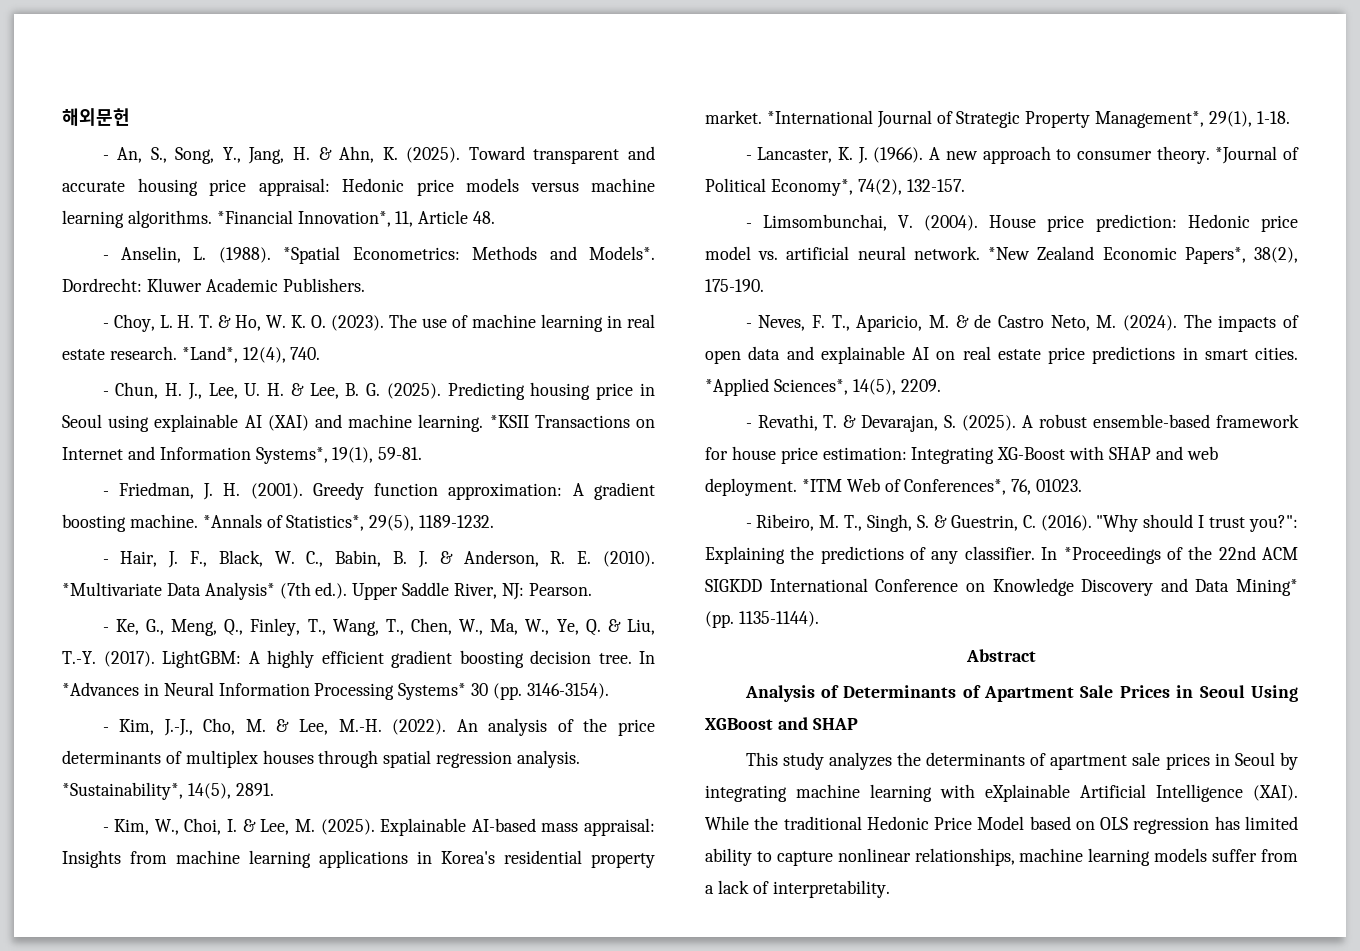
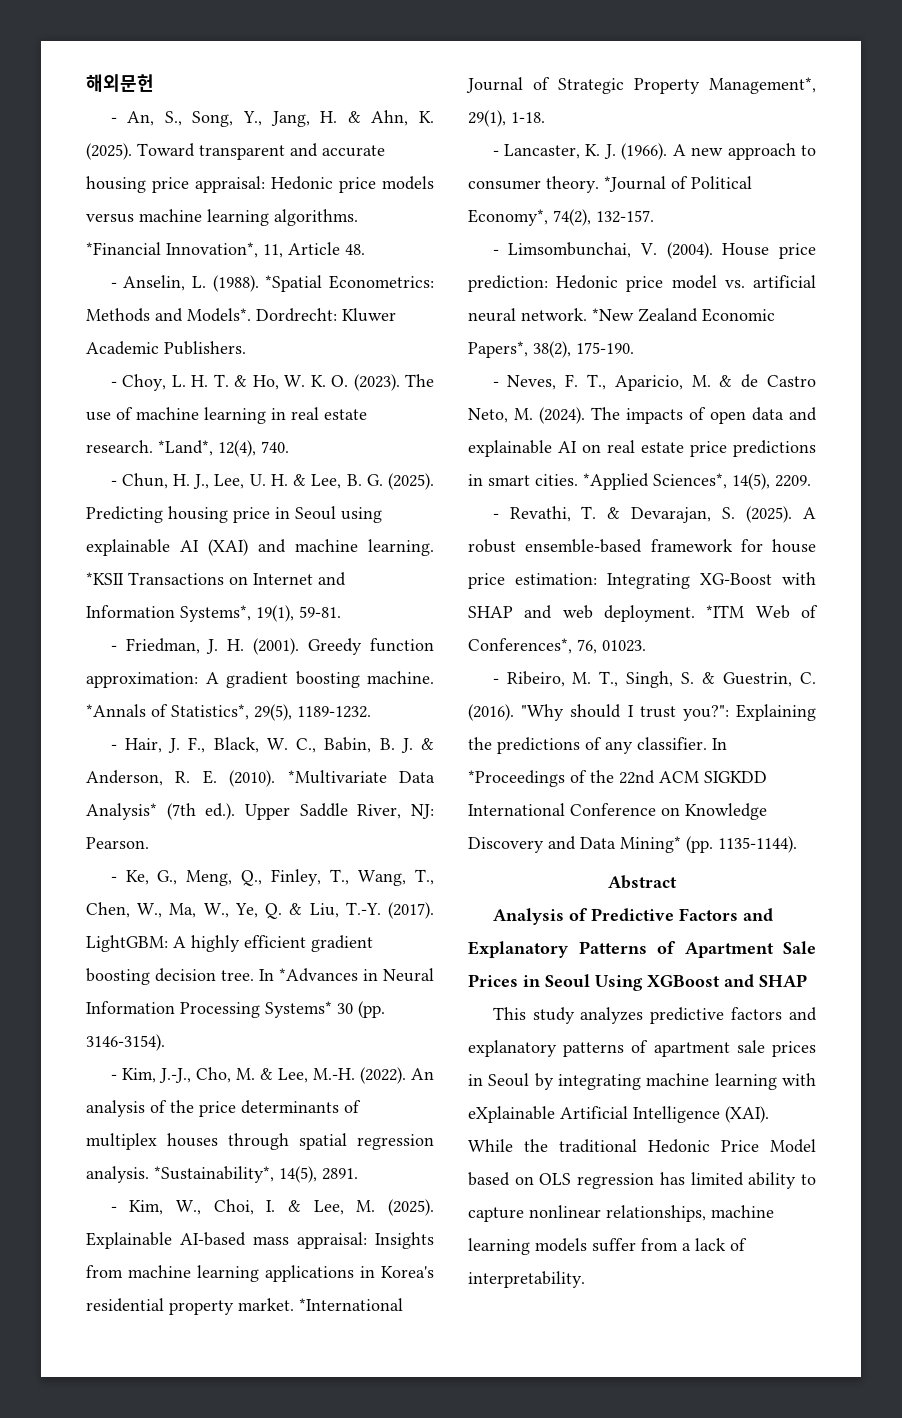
[843,685,957,698] Determinants -> [590,908,773,921] [468,941,647,958] Predictive Factors and Explanatory Patterns
[896,752,1026,766] the determinants -> [650,1007,817,1024] [468,1040,625,1057] predictive factors and explanatory patterns

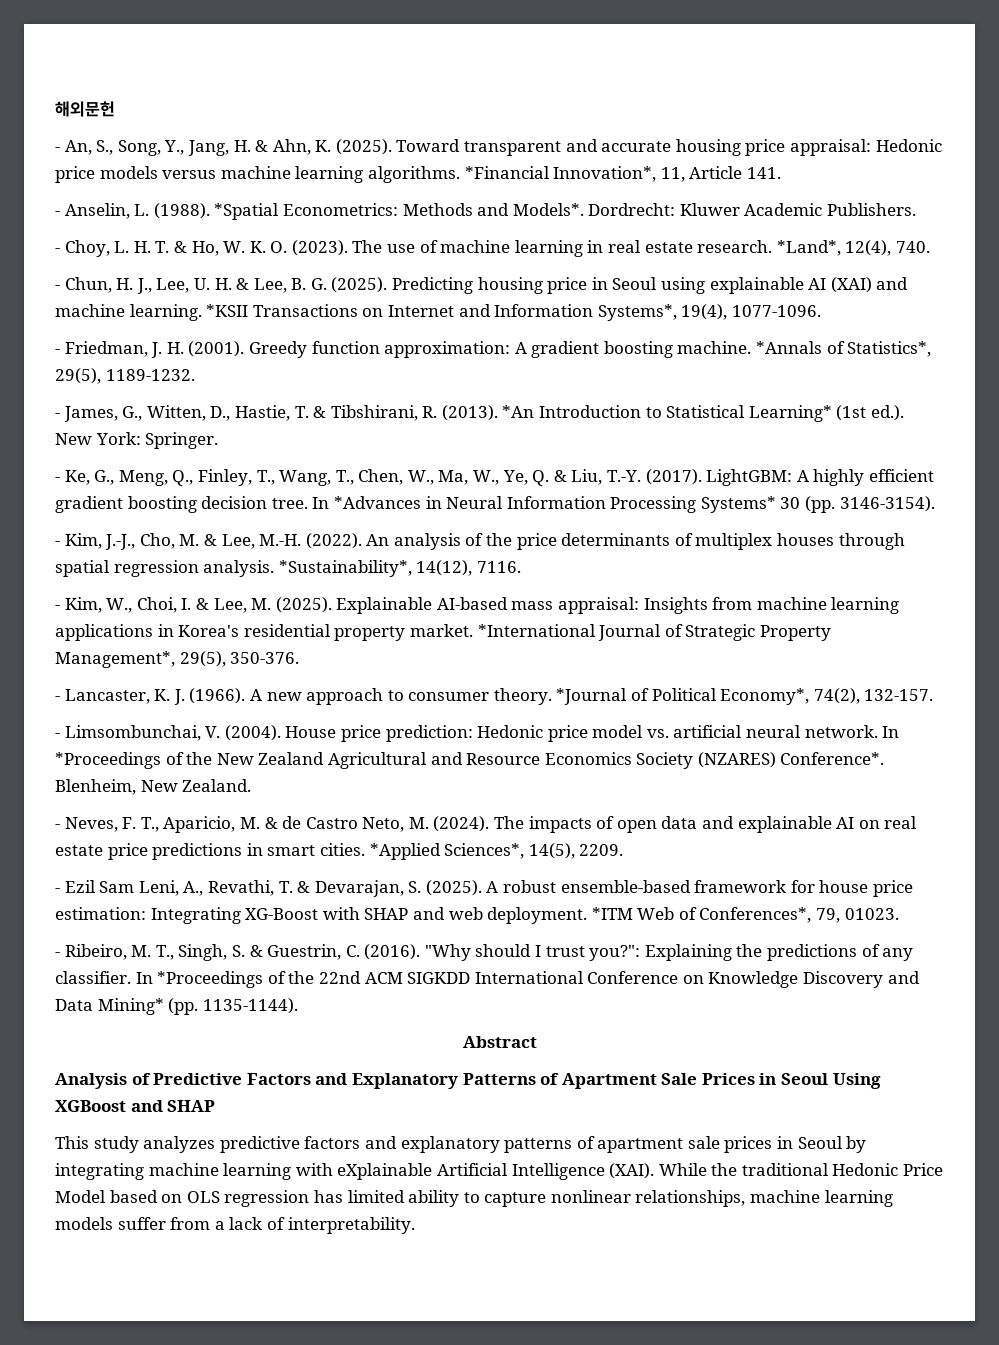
[345,244,365,255] 48. -> [746,167,781,179] 141.
[256,605,341,622] 19(1), 59-81. -> [681,304,821,320] 19(4), 1077-1096.
[124,737,434,753] [86,770,435,787] [86,803,434,820] [86,837,149,849] Hair, J. F., Black, W. C., Babin, B. J. & Anderson, R. E. (2010). *Multivariate Data Analysis* (7th ed.). Upper Saddle River, NJ: Pearson. -> [63,405,905,422] [55,432,219,449] James, G., Witten, D., Hastie, T. & Tibshirani, R. (2013). *An Introduction to Statistical Learning* (1st ed.). New York: Springer.
[279,1166,358,1183] 14(5), 2891. -> [416,560,521,576] 14(12), 7116.
[468,110,545,127] 29(1), 1-18. -> [179,651,300,667] 29(5), 350-376.
[592,308,775,322] [468,341,634,358] *New Zealand Economic Papers*, 38(2), 175-190. -> [882,726,900,738] [55,752,885,769] [55,779,252,795] In *Proceedings of the New Zealand Agricultural and Resource Economics Society (NZARES) Conference*. Blenheim, New Zealand.
(499, 516) none -> [64,880,204,896] Ezil Sam Leni, A.,
[577,639,597,654] 76, -> [816,908,841,923] 79,

